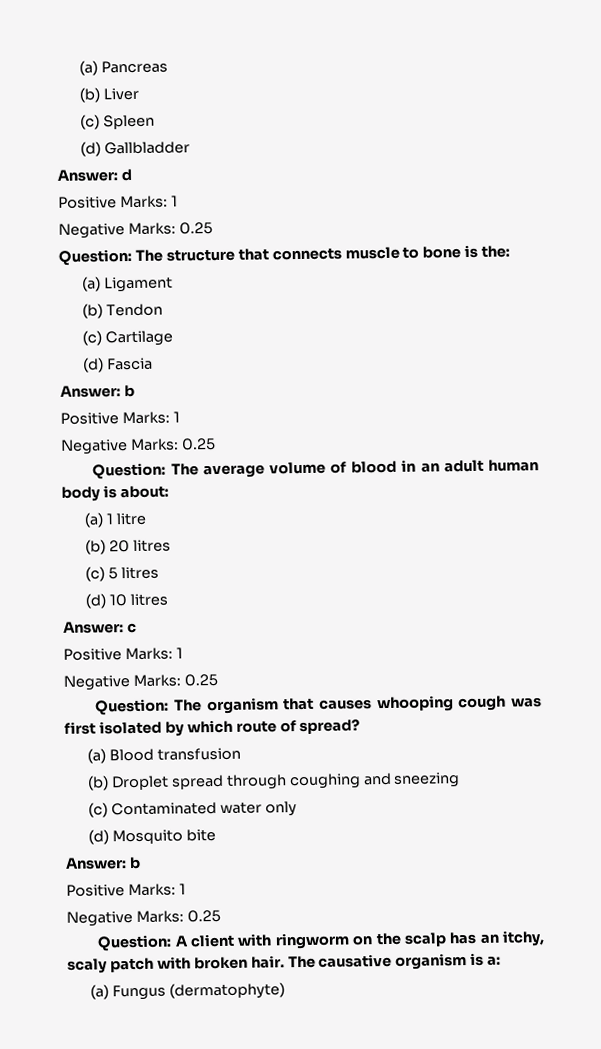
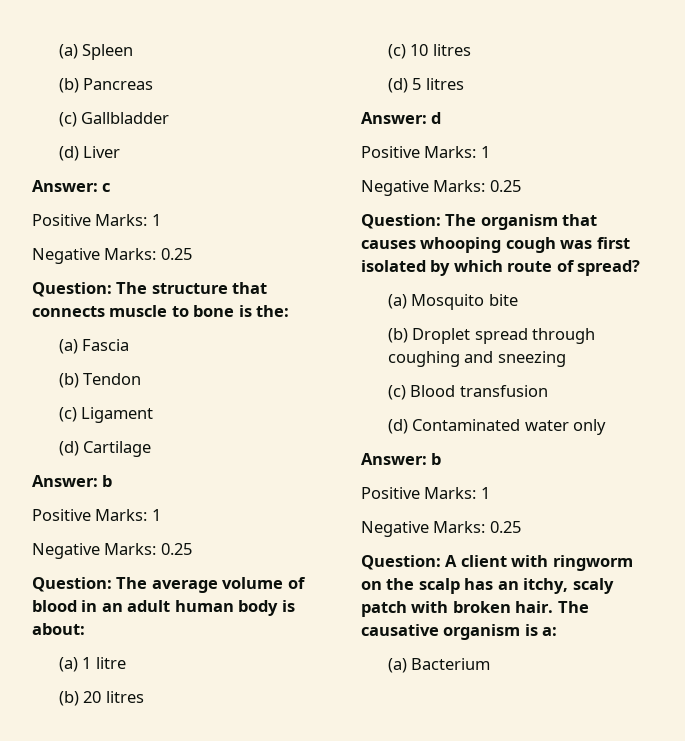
[78,60,98,76] (a) -> [58,44,134,60] [58,78,79,93] (a) Spleen // (b)
[78,87,139,103] [79,114,155,130] [79,141,190,157] [57,168,132,182] (b) Liver // (c) Spleen // (d) Gallbladder // Answer: d -> [58,112,170,127] [58,146,121,161] [32,180,111,192] (c) Gallbladder // (d) Liver // Answer: c
[103,276,173,293] Ligament -> [82,339,130,351] Fascia
[104,330,173,347] [82,357,153,373] Cartilage // (d) Fascia -> [81,407,154,423] [58,441,152,457] Ligament // (d) Cartilage
(105, 574) none -> [410,44,471,56] [387,78,408,93] 10 litres // (d)
[84,593,168,609] [63,621,137,634] // (d) 10 litres // Answer: c -> [361,112,442,124] // Answer: d
[108,747,241,762] Blood transfusion -> [411,294,518,310] Mosquito bite
(108, 810) none -> [410,385,548,397] [387,419,408,434] Blood transfusion // (d)
[87,829,216,845] // (d) Mosquito bite -> (607, 427) none
[111,982,285,1001] Fungus (dermatophyte) -> [411,658,491,670] Bacterium

